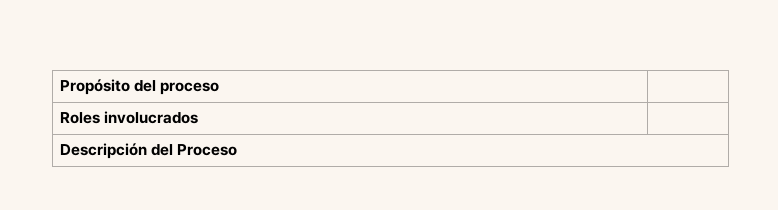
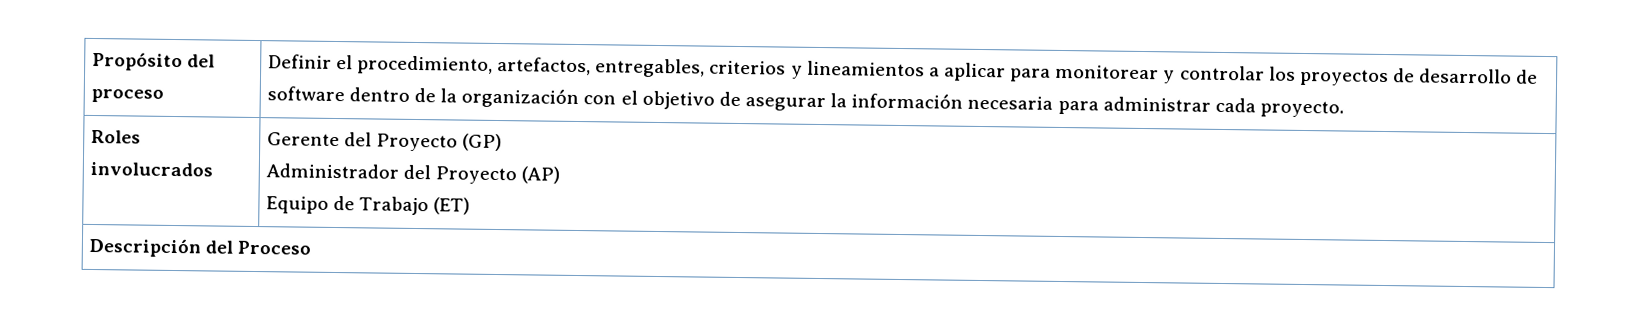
[59,111,198,124] // Roles involucrados | -> [267,54,1539,87] [266,86,1344,118] [90,129,141,144] [89,161,213,177] [266,132,503,152] [265,163,561,185] [265,195,471,216] Definir el procedimiento, artefactos, entregables, criterios y lineamientos a aplicar para monitorear y controlar los proyectos de desarrollo de software dentro de la organización con el objetivo de asegurar la información necesaria para administrar cada proyecto. // Roles involucrados | Gerente del Proyecto (GP) // Administrador del Proyecto (AP) // Equipo de Trabajo (ET)

